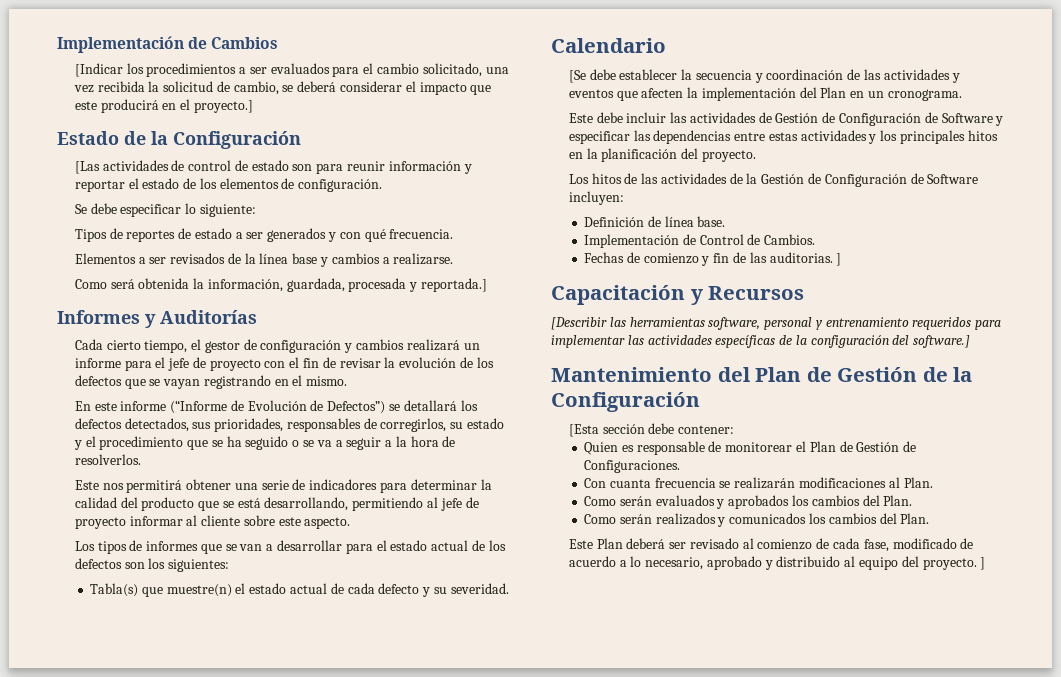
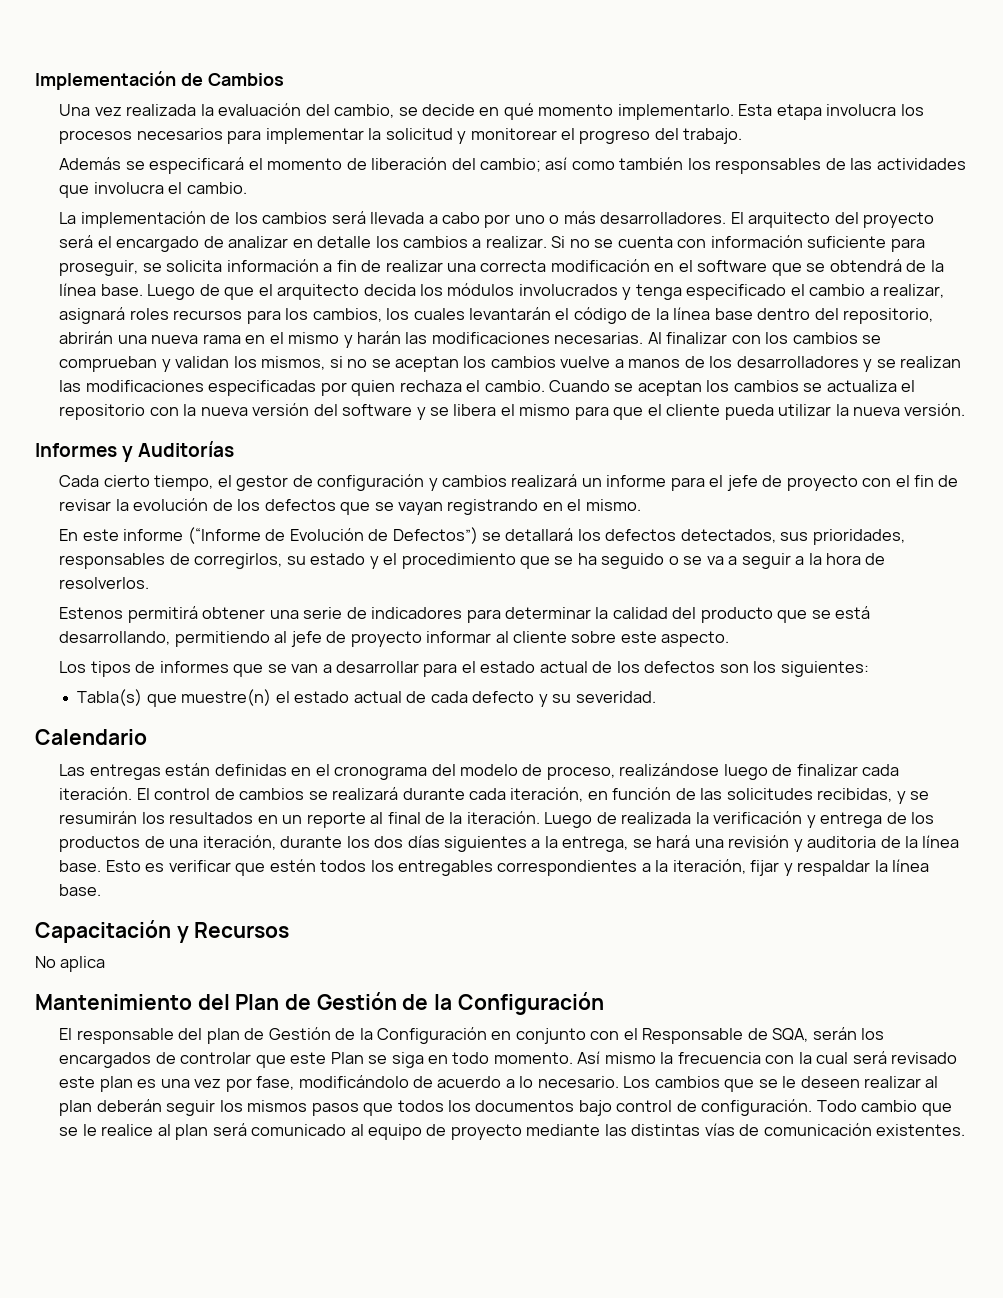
[74,63,509,77] [73,81,492,95] [74,99,253,113] [57,131,301,149] [74,160,472,174] [74,178,383,192] [74,203,256,217] [74,228,454,242] [74,253,454,267] [74,278,487,292] [Indicar los procedimientos a ser evaluados para el cambio solicitado, una vez recibida la solicitud de cambio, se deberá considerar el impacto que este producirá en el proyecto.] // Estado de la Configuración // [Las actividades de control de estado son para reunir información y reportar el estado de los elementos de configuración. // Se debe especificar lo siguiente: // Tipos de reportes de estado a ser generados y con qué frecuencia. // Elementos a ser revisados de la línea base y cambios a realizarse. // Como será obtenida la información, guardada, procesada y reportada.] -> [59,103,924,120] [59,128,743,144] [59,157,966,174] [59,182,247,198] [59,211,935,228] [59,235,925,252] [59,259,944,276] [59,283,945,300] [59,307,934,324] [59,331,882,348] [59,356,961,372] [59,380,916,396] [59,403,966,420] Una vez realizada la evaluación del cambio, se decide en qué momento implementarlo. Esta etapa involucra los procesos necesarios para implementar la solicitud y monitorear el progreso del trabajo. // Además se especificará el momento de liberación del cambio; así como también los responsables de las actividades que involucra el cambio. // La implementación de los cambios será llevada a cabo por uno o más desarrolladores. El arquitecto del proyecto será el encargado de analizar en detalle los cambios a realizar. Si no se cuenta con información suficiente para proseguir, se solicita información a fin de realizar una correcta modificación en el software que se obtendrá de la línea base. Luego de que el arquitecto decida los módulos involucrados y tenga especificado el cambio a realizar, asignará roles recursos para los cambios, los cuales levantarán el código de la línea base dentro del repositorio, abrirán una nueva rama en el mismo y harán las modificaciones necesarias. Al finalizar con los cambios se comprueban y validan los mismos, si no se aceptan los cambios vuelve a manos de los desarrolladores y se realizan las modificaciones especificadas por quien rechaza el cambio. Cuando se aceptan los cambios se actualiza el repositorio con la nueva versión del software y se libera el mismo para que el cliente pueda utilizar la nueva versión.
[74,480,124,490] Este nos -> [59,607,124,619] Estenos
[568,69,960,83] [568,87,962,101] [568,112,1004,126] [568,130,998,144] [568,148,756,162] [568,173,979,187] [568,191,624,205] [584,216,726,227] [584,234,816,248] [584,252,842,266] [551,285,805,305] [551,317,1002,330] [551,335,971,348] [Se debe establecer la secuencia y coordinación de las actividades y eventos que afecten la implementación del Plan en un cronograma. // Este debe incluir las actividades de Gestión de Configuración de Software y especificar las dependencias entre estas actividades y los principales hitos en la planificación del proyecto. // Los hitos de las actividades de la Gestión de Configuración de Software incluyen: // Definición de línea base. // Implementación de Control de Cambios. // Fechas de comienzo y fin de las auditorias. ] // Capacitación y Recursos // [Describir las herramientas software, personal y entrenamiento requeridos para implementar las actividades específicas de la configuración del software.] -> [59,763,900,780] [59,787,930,804] [59,811,934,828] [59,835,960,852] [59,859,930,876] [59,884,102,896] [35,920,290,943] [35,956,106,972] Las entregas están definidas en el cronograma del modelo de proceso, realizándose luego de finalizar cada iteración. El control de cambios se realizará durante cada iteración, en función de las solicitudes recibidas, y se resumirán los resultados en un reporte al final de la iteración. Luego de realizada la verificación y entrega de los productos de una iteración, durante los dos días siguientes a la entrega, se hará una revisión y auditoria de la línea base. Esto es verificar que estén todos los entregables correspondientes a la iteración, fijar y respaldar la línea base. // Capacitación y Recursos // No aplica
[568,423,735,437] [584,441,917,455] [584,460,681,473] [584,477,933,489] [584,495,913,509] [584,513,930,527] [568,538,974,552] [568,556,986,570] [Esta sección debe contener: // Quien es responsable de monitorear el Plan de Gestión de Configuraciones. // Con cuanta frecuencia se realizarán modificaciones al Plan. // Como serán evaluados y aprobados los cambios del Plan. // Como serán realizados y comunicados los cambios del Plan. // Este Plan deberá ser revisado al comienzo de cada fase, modificado de acuerdo a lo necesario, aprobado y distribuido al equipo del proyecto. ] -> [59,1027,885,1044] [59,1051,957,1068] [59,1075,939,1092] [59,1099,952,1116] [59,1123,966,1140] El responsable del plan de Gestión de la Configuración en conjunto con el Responsable de SQA, serán los encargados de controlar que este Plan se siga en todo momento. Así mismo la frecuencia con la cual será revisado este plan es una vez por fase, modificándolo de acuerdo a lo necesario. Los cambios que se le deseen realizar al plan deberán seguir los mismos pasos que todos los documentos bajo control de configuración. Todo cambio que se le realice al plan será comunicado al equipo de proyecto mediante las distintas vías de comunicación existentes.

